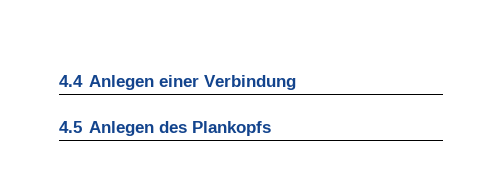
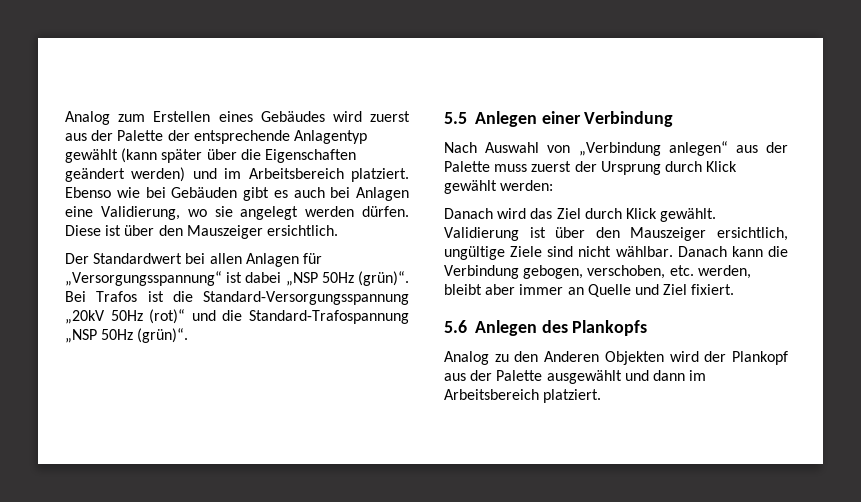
[59,75,297,90] [59,121,272,136] 4.4 Anlegen einer Verbindung // 4.5 Anlegen des Plankopfs -> [65,111,410,125] [65,130,367,144] [65,148,356,163] [65,167,409,182] [65,187,409,201] [65,206,409,220] [65,225,338,239] [65,253,322,267] [65,271,409,286] [65,291,409,305] [65,309,409,324] [65,328,189,343] [444,111,674,127] [444,141,788,156] [444,161,738,175] [444,180,554,194] [444,208,717,222] [444,227,788,241] [444,246,788,260] [444,265,751,279] [444,284,735,297] [444,320,648,336] [444,351,788,365] [444,370,707,384] [444,389,602,403] Analog zum Erstellen eines Gebäudes wird zuerst aus der Palette der entsprechende Anlagentyp gewählt (kann später über die Eigenschaften geändert werden) und im Arbeitsbereich platziert. Ebenso wie bei Gebäuden gibt es auch bei Anlagen eine Validierung, wo sie angelegt werden dürfen. Diese ist über den Mauszeiger ersichtlich. // Der Standardwert bei allen Anlagen für „Versorgungsspannung“ ist dabei „NSP 50Hz (grün)“. Bei Trafos ist die Standard-Versorgungsspannung „20kV 50Hz (rot)“ und die Standard-Trafospannung „NSP 50Hz (grün)“. // 5.5 Anlegen einer Verbindung // Nach Auswahl von „Verbindung anlegen“ aus der Palette muss zuerst der Ursprung durch Klick gewählt werden: // Danach wird das Ziel durch Klick gewählt. Validierung ist über den Mauszeiger ersichtlich, ungültige Ziele sind nicht wählbar. Danach kann die Verbindung gebogen, verschoben, etc. werden, bleibt aber immer an Quelle und Ziel fixiert. // 5.6 Anlegen des Plankopfs // Analog zu den Anderen Objekten wird der Plankopf aus der Palette ausgewählt und dann im Arbeitsbereich platziert.

